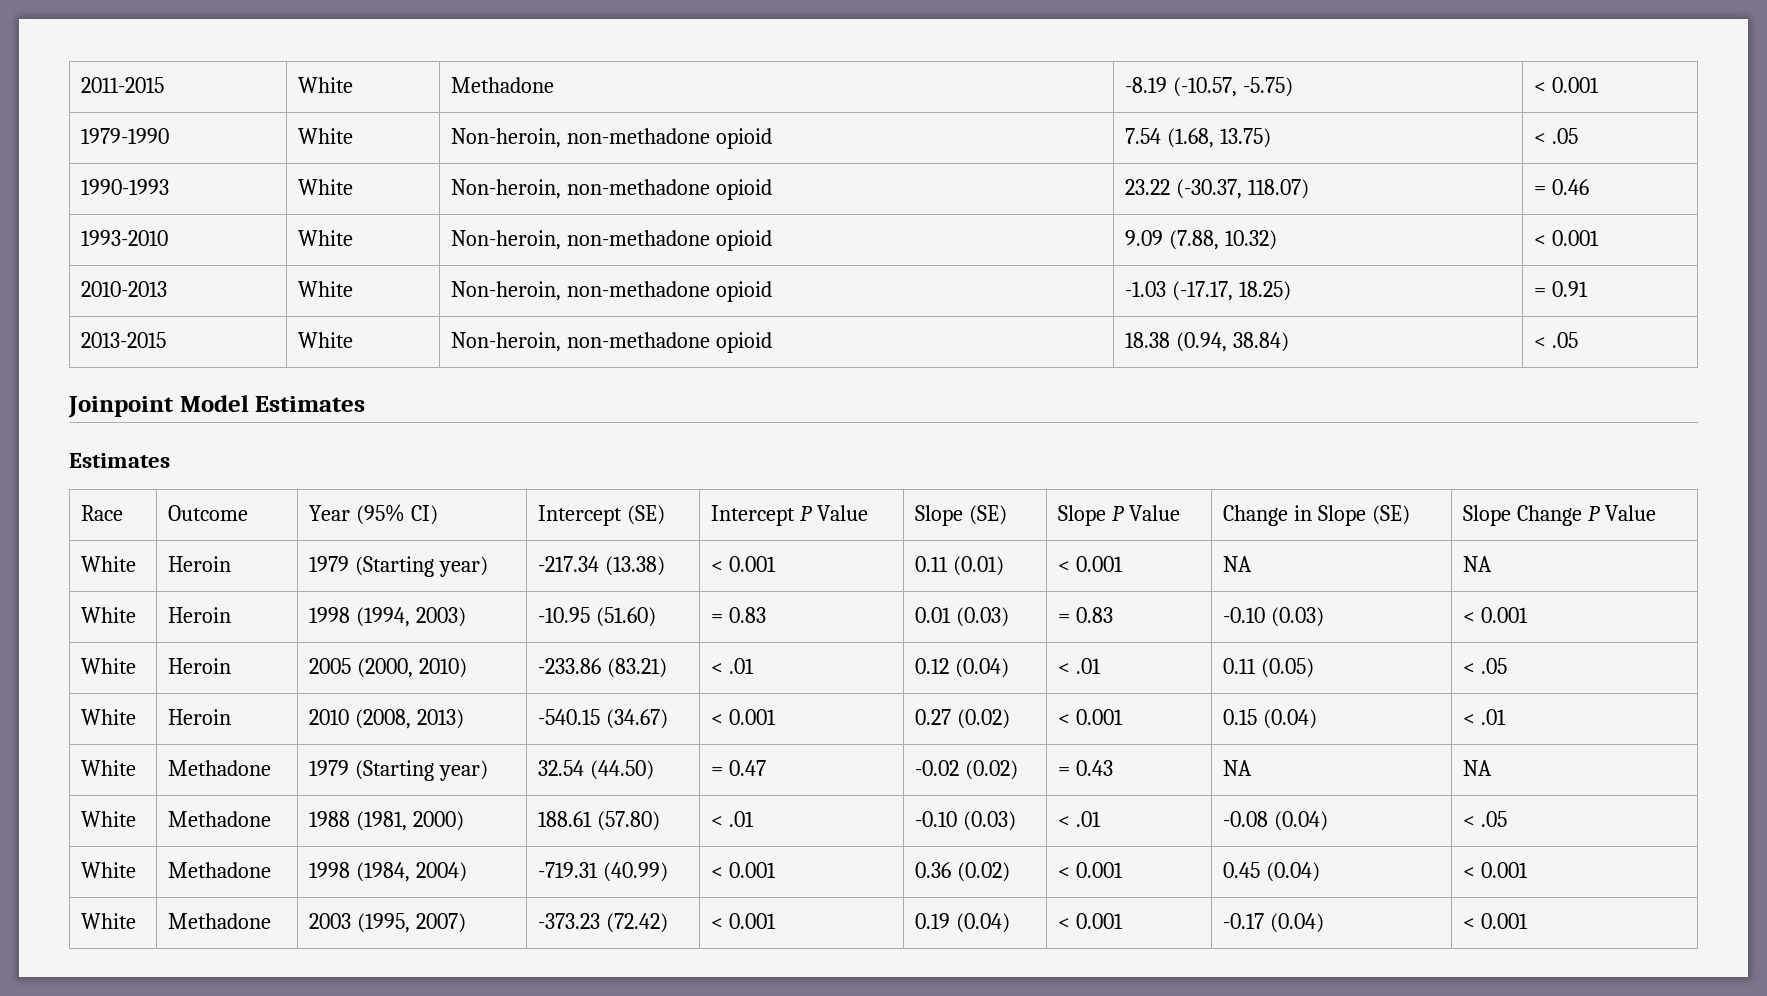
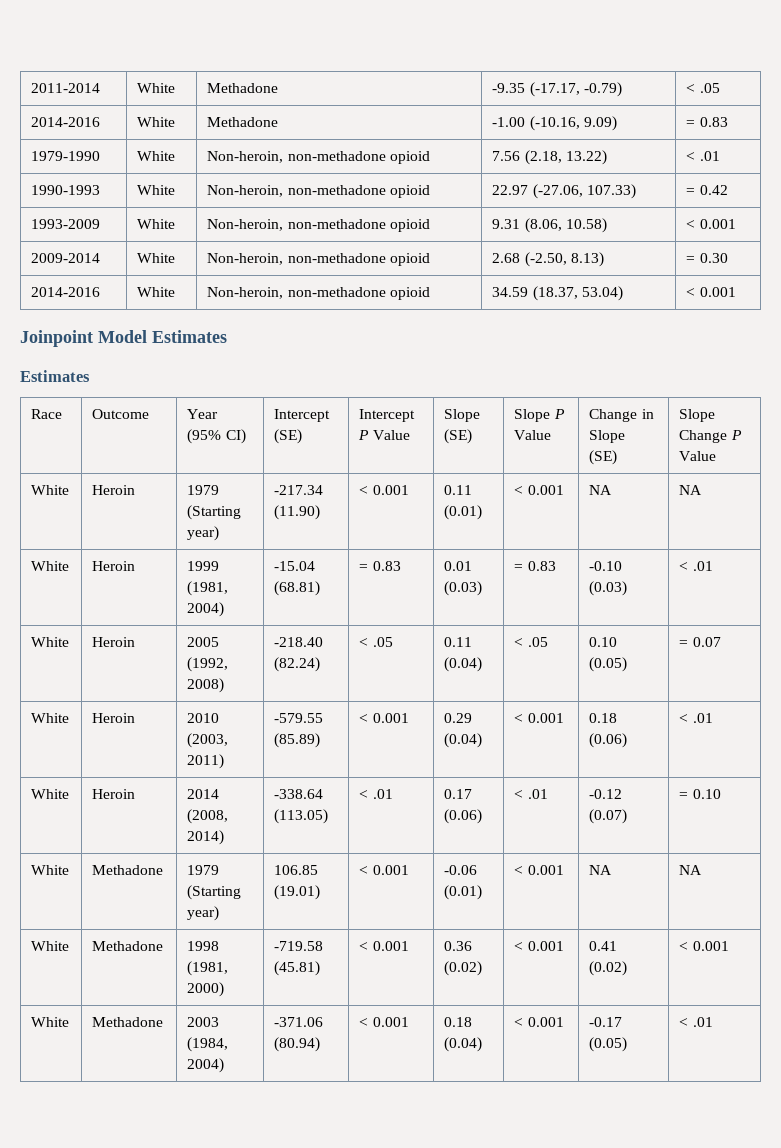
[80,77,164,93] [297,77,353,93] [450,77,554,93] [1124,77,1293,97] [1533,77,1599,93] 2011-2015 | White | Methadone | -8.19 (-10.57, -5.75) | < 0.001 -> [31,83,101,93] [137,83,176,93] [207,83,279,93] [492,82,622,97] [686,83,720,93] [31,117,101,127] [137,117,176,127] [207,117,279,127] [492,116,617,131] [686,117,728,127] 2011-2014 | White | Methadone | -9.35 (-17.17, -0.79) | < .05 // 2014-2016 | White | Methadone | -1.00 (-10.16, 9.09) | = 0.83
[1124,128,1271,148] [1533,128,1578,144] 7.54 (1.68, 13.75) | < .05 -> [492,150,607,165] [686,151,720,161] 7.56 (2.18, 13.22) | < .01
[1124,179,1309,199] [1533,179,1589,195] [80,230,168,246] [297,230,353,246] [450,230,772,251] [1124,230,1277,250] [1533,230,1599,246] [80,281,167,297] [297,281,353,297] [450,281,772,302] [1124,281,1291,301] [1533,281,1588,297] [80,332,166,348] [297,332,353,348] [450,332,772,353] [1124,332,1289,352] [1533,332,1578,348] 23.22 (-30.37, 118.07) | = 0.46 // 1993-2010 | White | Non-heroin, non-methadone opioid | 9.09 (7.88, 10.32) | < 0.001 // 2010-2013 | White | Non-heroin, non-methadone opioid | -1.03 (-17.17, 18.25) | = 0.91 // 2013-2015 | White | Non-heroin, non-methadone opioid | 18.38 (0.94, 38.84) | < .05 -> [492,184,636,199] [686,185,728,195] [31,219,101,229] [137,219,176,229] [207,219,430,232] [492,218,607,233] [686,219,736,229] [31,253,101,263] [137,253,176,263] [207,253,430,266] [492,252,604,267] [686,253,728,263] [31,287,101,297] [137,287,176,297] [207,287,430,300] [492,286,623,301] [686,287,736,297] 22.97 (-27.06, 107.33) | = 0.42 // 1993-2009 | White | Non-heroin, non-methadone opioid | 9.31 (8.06, 10.58) | < 0.001 // 2009-2014 | White | Non-heroin, non-methadone opioid | 2.68 (-2.50, 8.13) | = 0.30 // 2014-2016 | White | Non-heroin, non-methadone opioid | 34.59 (18.37, 53.04) | < 0.001
[604,556,665,576] (13.38) -> [274,505,321,520] (11.90)
[308,607,466,627] [537,607,656,627] 1998 (1994, 2003) | -10.95 (51.60) -> [187,561,220,571] [187,581,229,596] [187,602,225,617] [274,561,316,571] [274,581,321,596] 1999 (1981, 2004) | -15.04 (68.81)
[1480,607,1528,623] 0.001 -> [692,561,713,571] .01
[356,658,467,678] [537,658,667,678] [710,658,754,674] [914,658,1009,678] [1057,658,1101,674] [1222,658,1314,678] [1462,658,1507,674] (2000, 2010) | -233.86 (83.21) | < .01 | 0.12 (0.04) | < .01 | 0.11 (0.05) | < .05 -> [187,657,229,672] [187,678,225,693] [274,637,324,647] [274,657,321,672] [359,637,393,647] [444,637,473,647] [444,657,483,672] [514,637,548,647] [589,637,618,647] [589,657,628,672] [679,637,721,647] (1992, 2008) | -218.40 (82.24) | < .05 | 0.11 (0.04) | < .05 | 0.10 (0.05) | = 0.07
[354,709,464,729] [537,709,668,729] [710,709,776,725] [914,709,1010,729] [1057,709,1123,725] [1222,709,1317,729] [1462,709,1506,725] (2008, 2013) | -540.15 (34.67) | < 0.001 | 0.27 (0.02) | < 0.001 | 0.15 (0.04) | < .01 -> [187,733,229,748] [187,754,225,769] [274,713,324,723] [274,733,321,748] [359,713,409,723] [444,713,473,723] [444,733,483,748] [514,713,564,723] [589,713,618,723] [589,733,628,748] [679,713,713,723] [31,789,70,799] [92,789,136,799] [187,789,220,799] [187,809,229,824] [187,830,225,845] [274,789,324,799] [274,809,329,824] [359,789,393,799] [444,789,473,799] [444,809,483,824] [514,789,548,799] [589,789,623,799] [589,809,628,824] [679,789,721,799] (2003, 2011) | -579.55 (85.89) | < 0.001 | 0.29 (0.04) | < 0.001 | 0.18 (0.06) | < .01 // White | Heroin | 2014 (2008, 2014) | -338.64 (113.05) | < .01 | 0.17 (0.06) | < .01 | -0.12 (0.07) | = 0.10
[537,760,654,780] [710,760,766,776] [914,760,1018,780] [1057,760,1113,776] 32.54 (44.50) | = 0.47 | -0.02 (0.02) | = 0.43 -> [274,865,319,875] [274,885,321,900] [359,865,409,875] [444,865,478,875] [444,885,483,900] [514,865,564,875] 106.85 (19.01) | < 0.001 | -0.06 (0.01) | < 0.001
[308,811,350,827] 1988 -> [187,941,220,951] 1998
[537,811,660,831] [710,811,754,827] [914,811,1016,831] [1057,811,1101,827] [1222,811,1328,831] [1462,811,1507,827] [80,862,136,878] [167,862,271,878] [308,862,467,882] [537,862,668,882] 188.61 (57.80) | < .01 | -0.10 (0.03) | < .01 | -0.08 (0.04) | < .05 // White | Methadone | 1998 (1984, 2004) | -719.31 (40.99) -> [274,941,324,951] [274,961,321,976] -719.58 (45.81)
[1222,862,1320,882] 0.45 (0.04) -> [589,941,618,951] [589,961,628,976] 0.41 (0.02)
[356,913,466,933] [537,913,668,933] [710,913,776,929] [914,913,950,929] (1995, 2007) | -373.23 (72.42) | < 0.001 | 0.19 -> [187,1037,229,1052] [187,1058,225,1073] [274,1017,324,1027] [274,1037,321,1052] [359,1017,409,1027] [444,1017,473,1027] (1984, 2004) | -371.06 (80.94) | < 0.001 | 0.18
[1269,913,1324,933] [1462,913,1528,929] (0.04) | < 0.001 -> [589,1037,628,1052] [679,1017,713,1027] (0.05) | < .01

